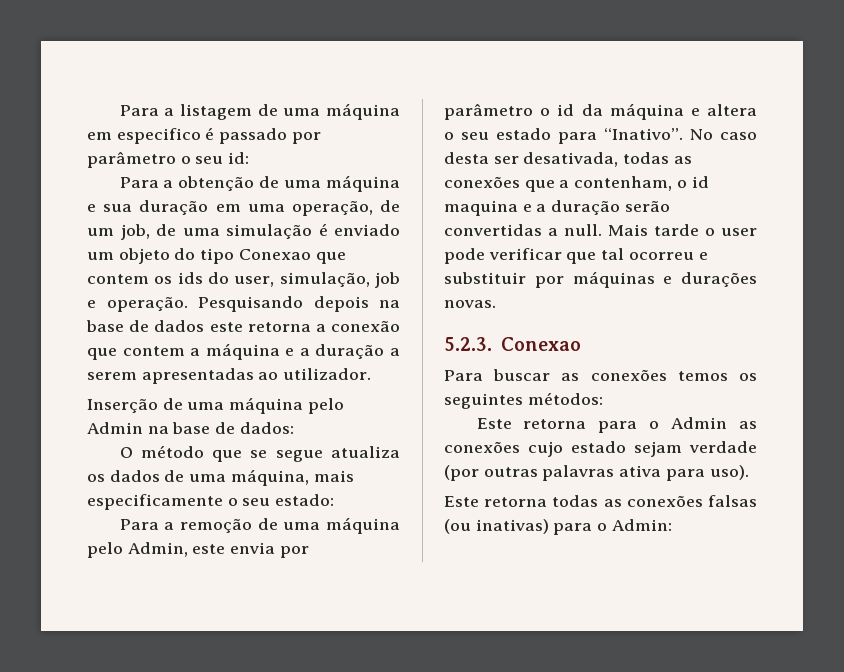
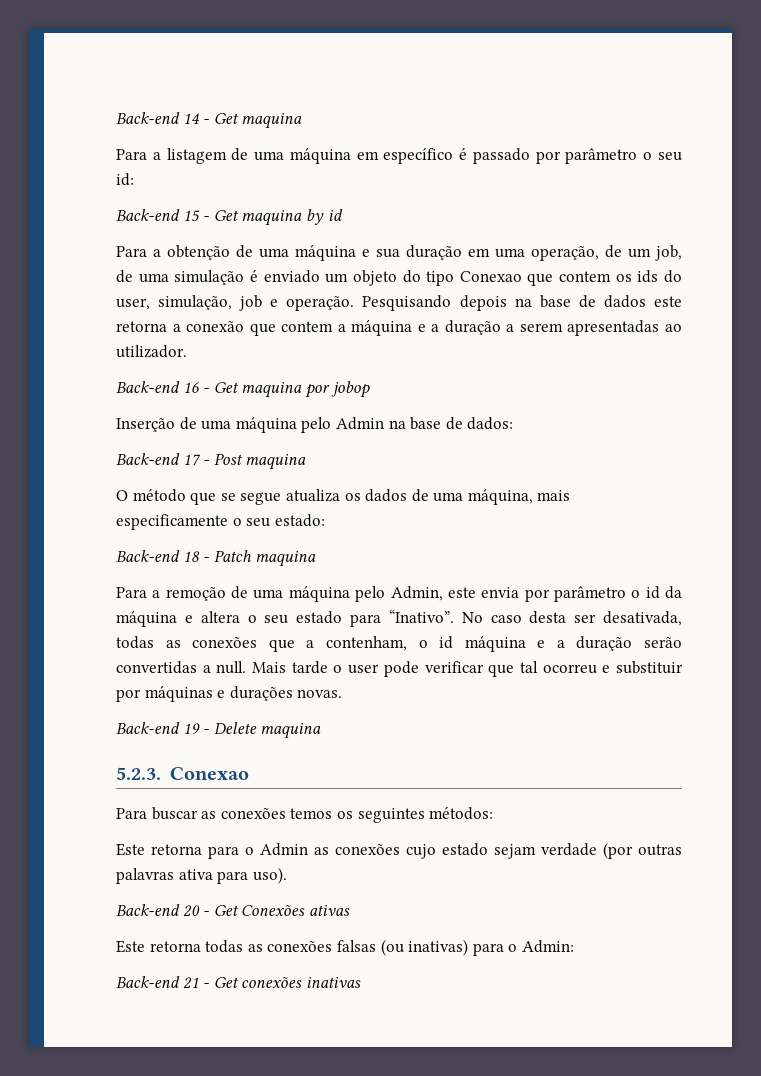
(119, 110) none -> [116,112,303,129] Back-end 14 - Get maquina //
[116,128,201,144] especifico -> [383,148,454,164] específico
(250, 158) none -> [116,209,343,226] // Back-end 15 - Get maquina by id
(372, 374) none -> [116,381,370,398] // Back-end 16 - Get maquina por jobop
(294, 428) none -> [116,453,307,470] // Back-end 17 - Post maquina
(335, 500) none -> [116,550,317,567] // Back-end 18 - Patch maquina
[444,200,518,216] maquina -> [464,636,526,652] máquina
(496, 304) none -> [116,722,322,739] // Back-end 19 - Delete maquina
(749, 472) none -> [116,904,350,917] // Back-end 20 - Get Conexões ativas
(672, 525) none -> [116,976,361,989] // Back-end 21 - Get conexões inativas

